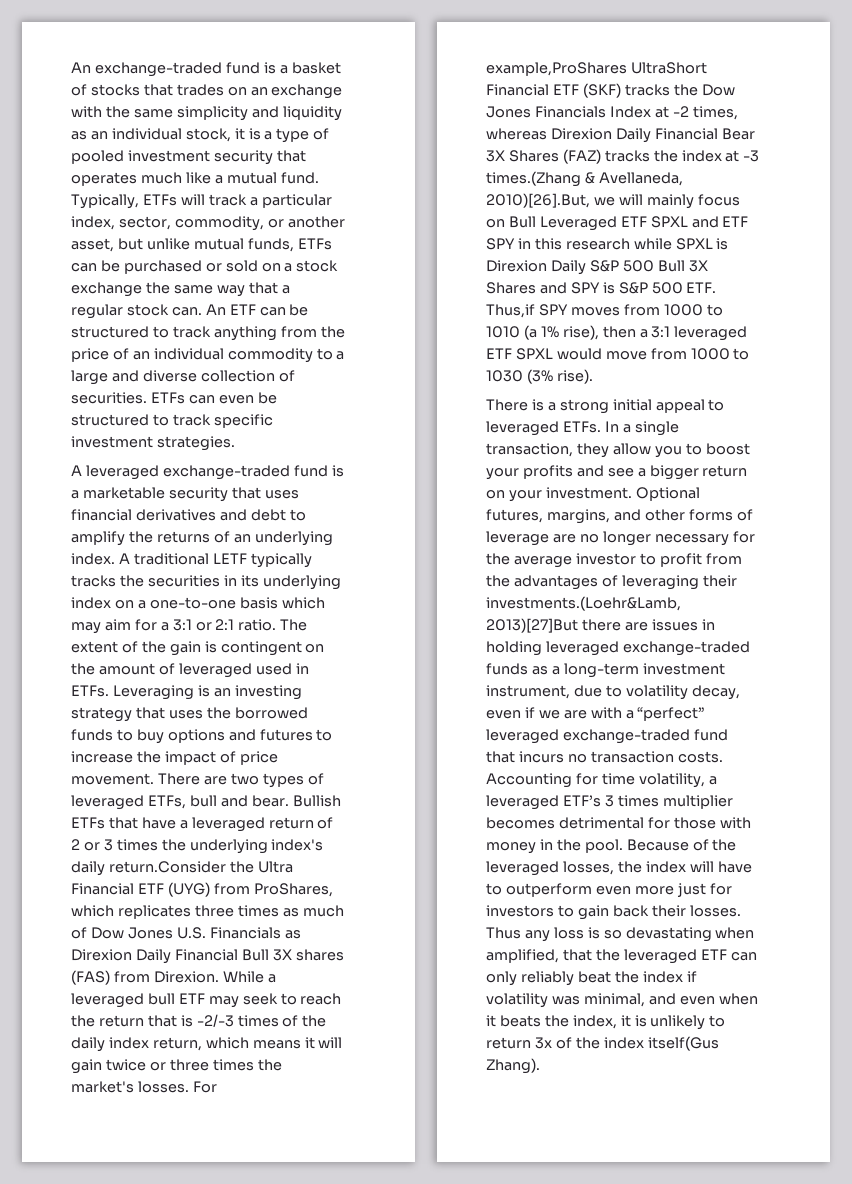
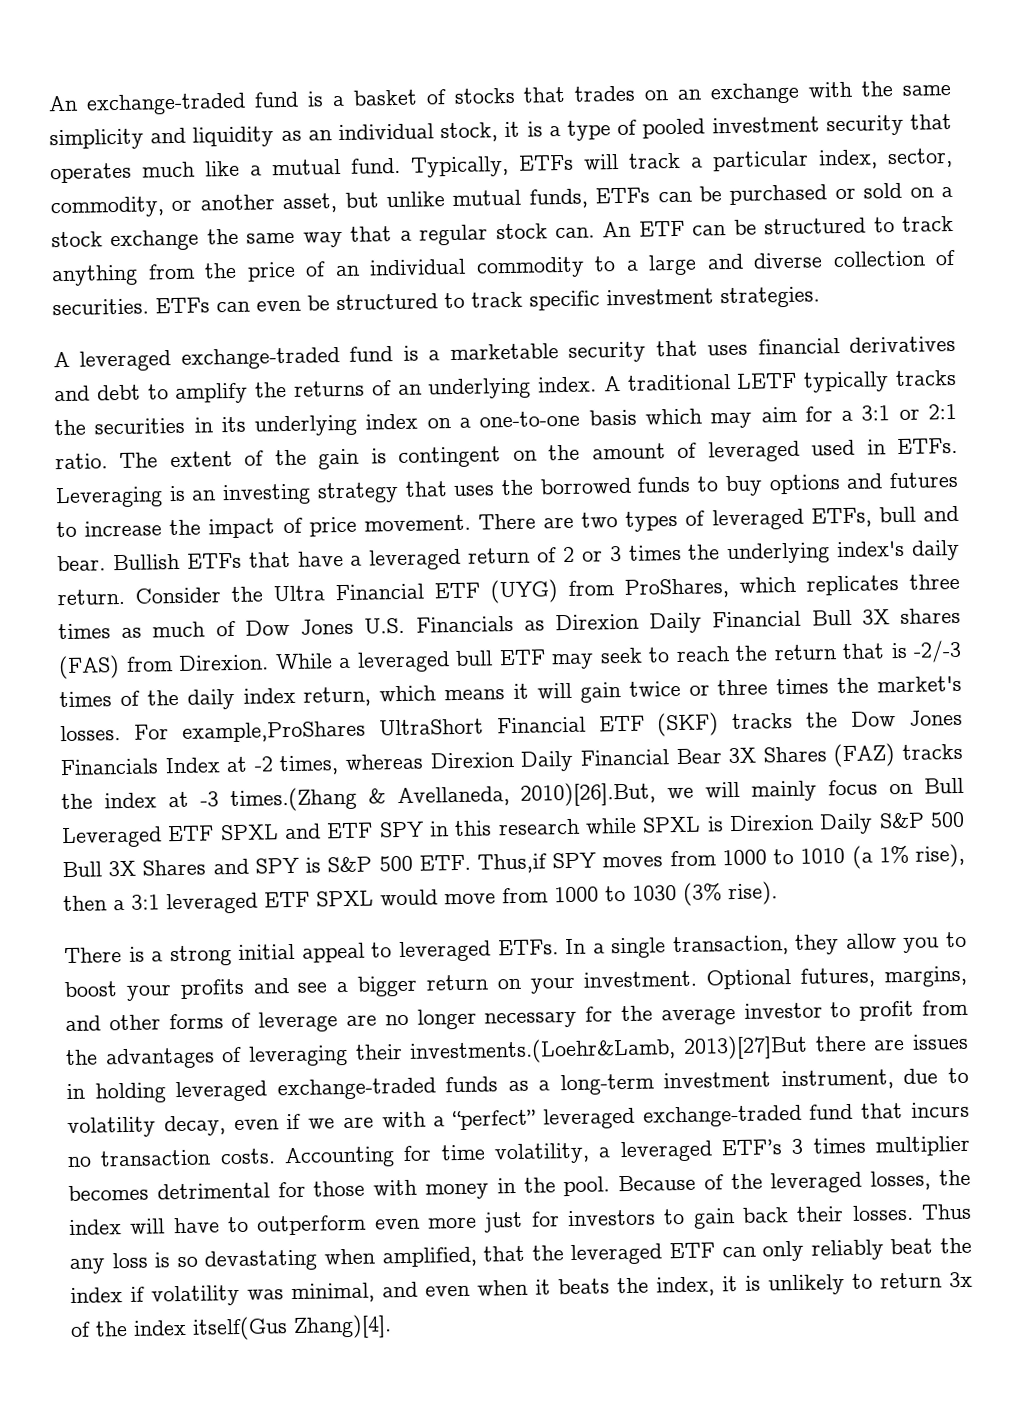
[108,861,226,873] return.Consider -> [57,587,221,606] return. Consider
[486,1058,540,1074] Zhang). -> [293,1314,392,1339] Zhang)[4].

